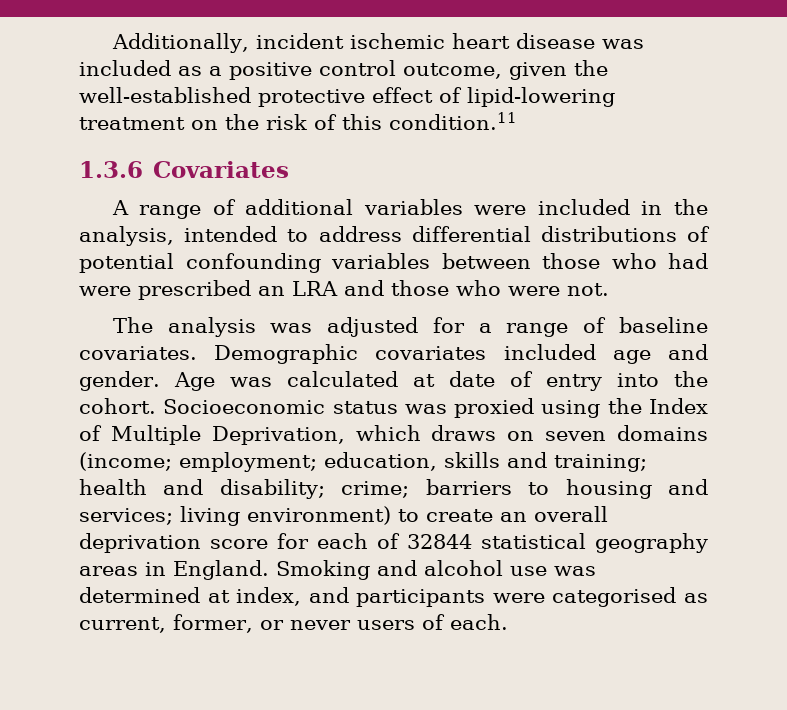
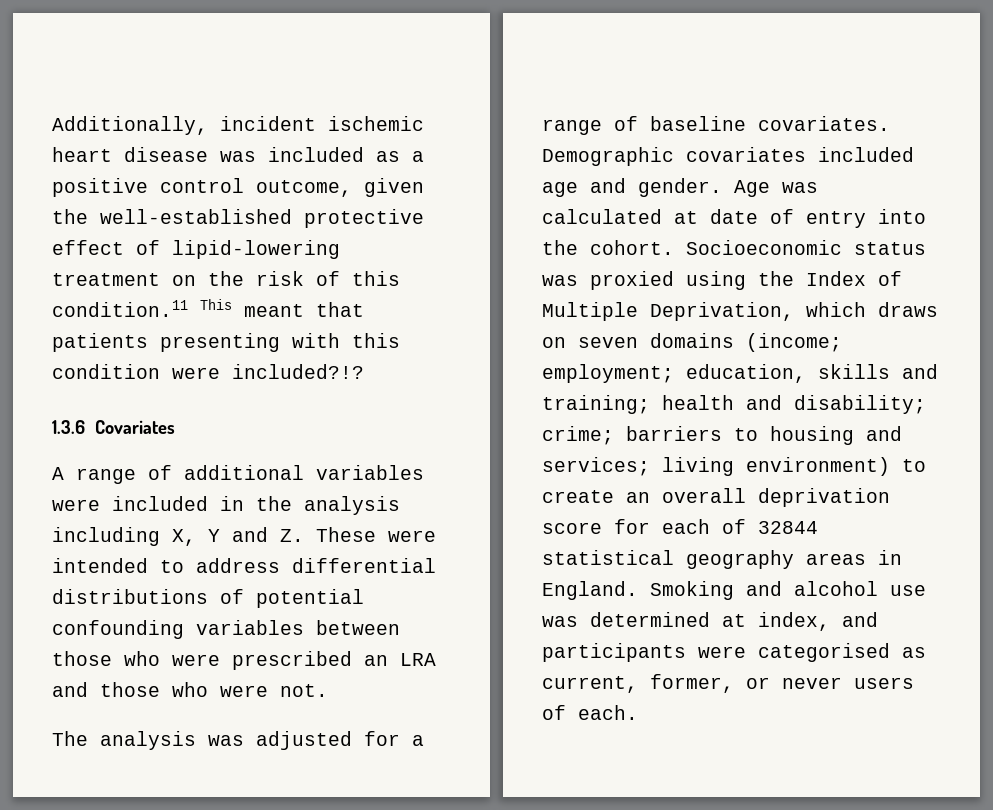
(517, 121) none -> [200,299,364,317] [52,333,400,352] [52,364,364,379] This meant that patients presenting with this condition were included?!?
[79,226,174,246] analysis, -> [304,496,400,515] [52,527,436,546] analysis including X, Y and Z. These were
[668,253,708,269] had -> (160, 658) none

